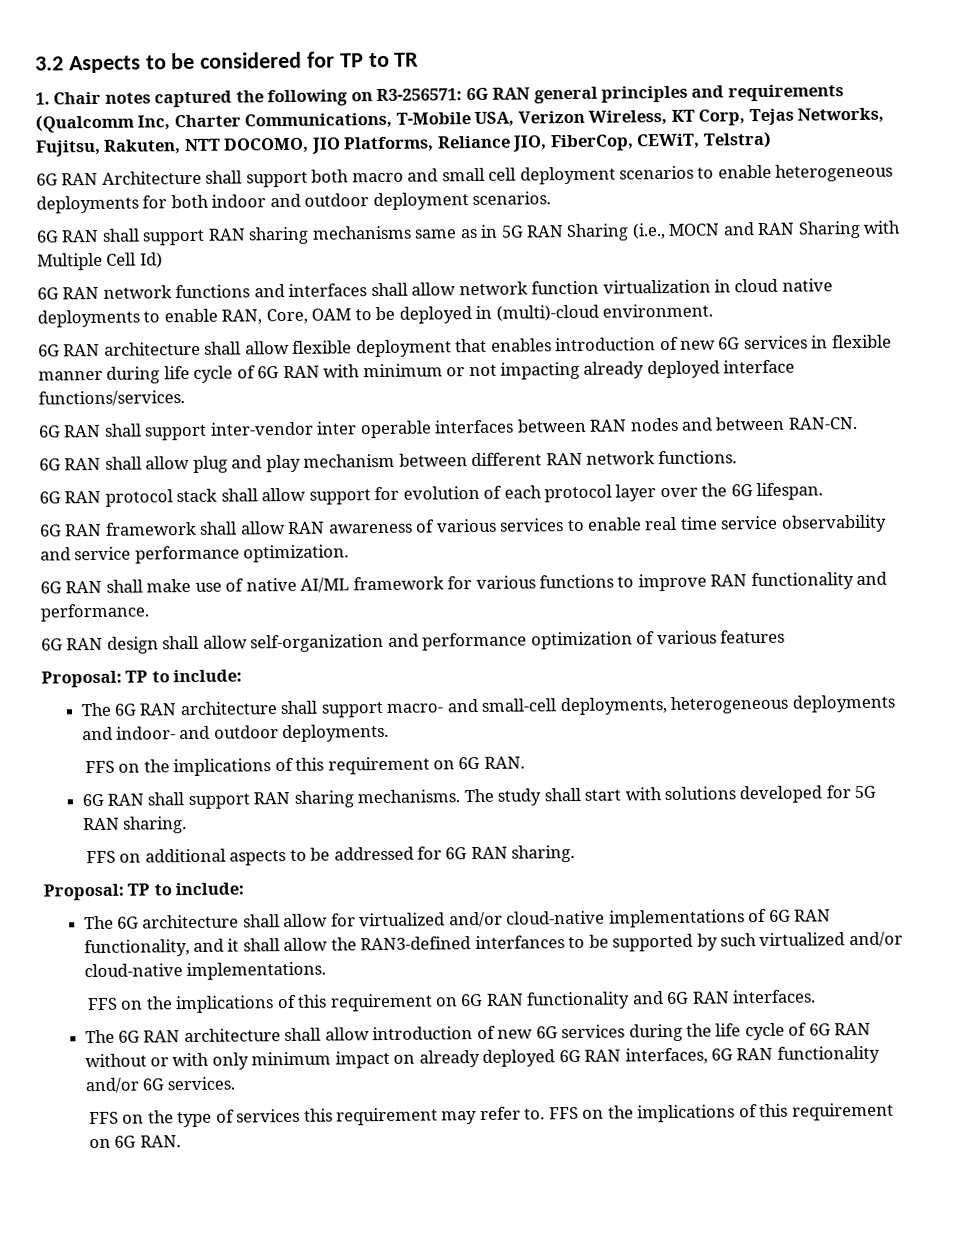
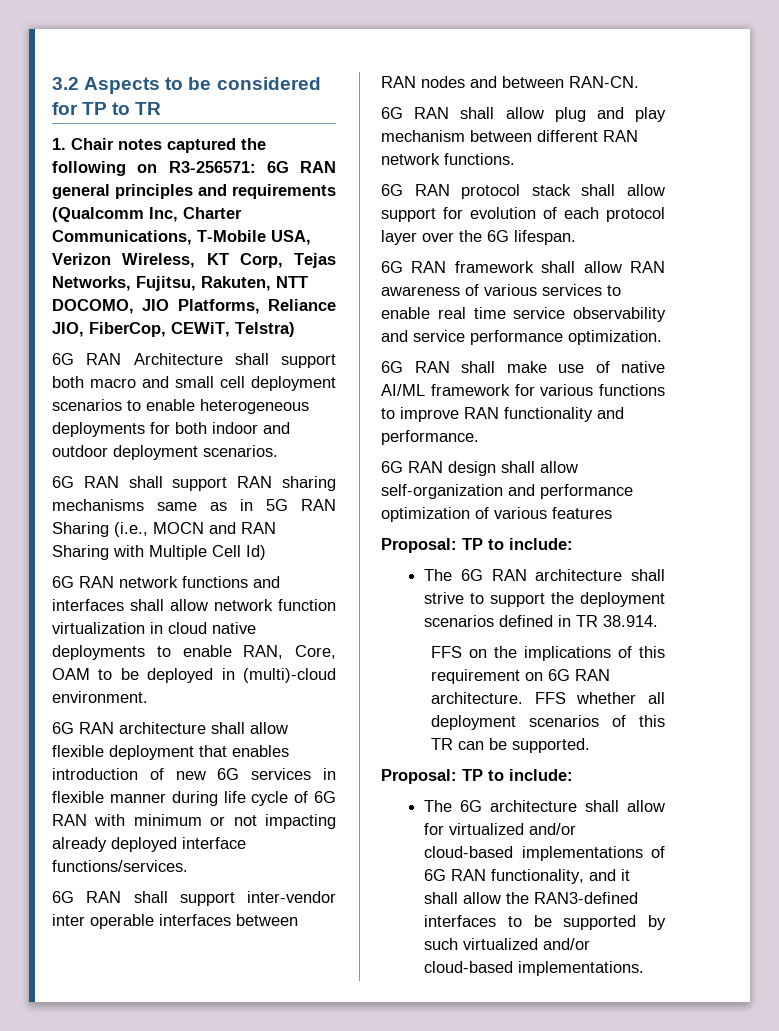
[320,694,895,718] [81,723,390,743] [84,756,525,777] [81,785,877,810] [82,816,188,834] [85,844,576,866] support macro- and small-cell deployments, heterogeneous deployments and indoor- and outdoor deployments. // FFS on the implications of this requirement on 6G RAN. // 6G RAN shall support RAN sharing mechanisms. The study shall start with solutions developed for 5G RAN sharing. // FFS on additional aspects to be addressed for 6G RAN sharing. -> [424,592,665,607] [424,615,659,627] [431,646,665,661] [431,669,611,684] [431,692,665,704] [431,715,665,730] [431,738,591,753] strive to support the deployment scenarios defined in TR 38.914. // FFS on the implications of this requirement on 6G RAN architecture. FFS whether all deployment scenarios of this TR can be supported.
[506,910,606,925] cloud-native -> [424,846,514,858] cloud-based
[474,935,565,950] interfances -> [424,915,497,927] interfaces
[83,963,183,978] cloud-native -> [424,961,514,973] cloud-based
[86,989,817,1014] [84,1022,872,1044] [84,1045,880,1070] [84,1076,236,1094] [88,1102,894,1128] [88,1135,181,1149] // FFS on the implications of this requirement on 6G RAN functionality and 6G RAN interfaces. // The 6G RAN architecture shall allow introduction of new 6G services during the life cycle of 6G RAN without or with only minimum impact on already deployed 6G RAN interfaces, 6G RAN functionality and/or 6G services. // FFS on the type of services this requirement may refer to. FFS on the implications of this requirement on 6G RAN. -> (645, 968) none

